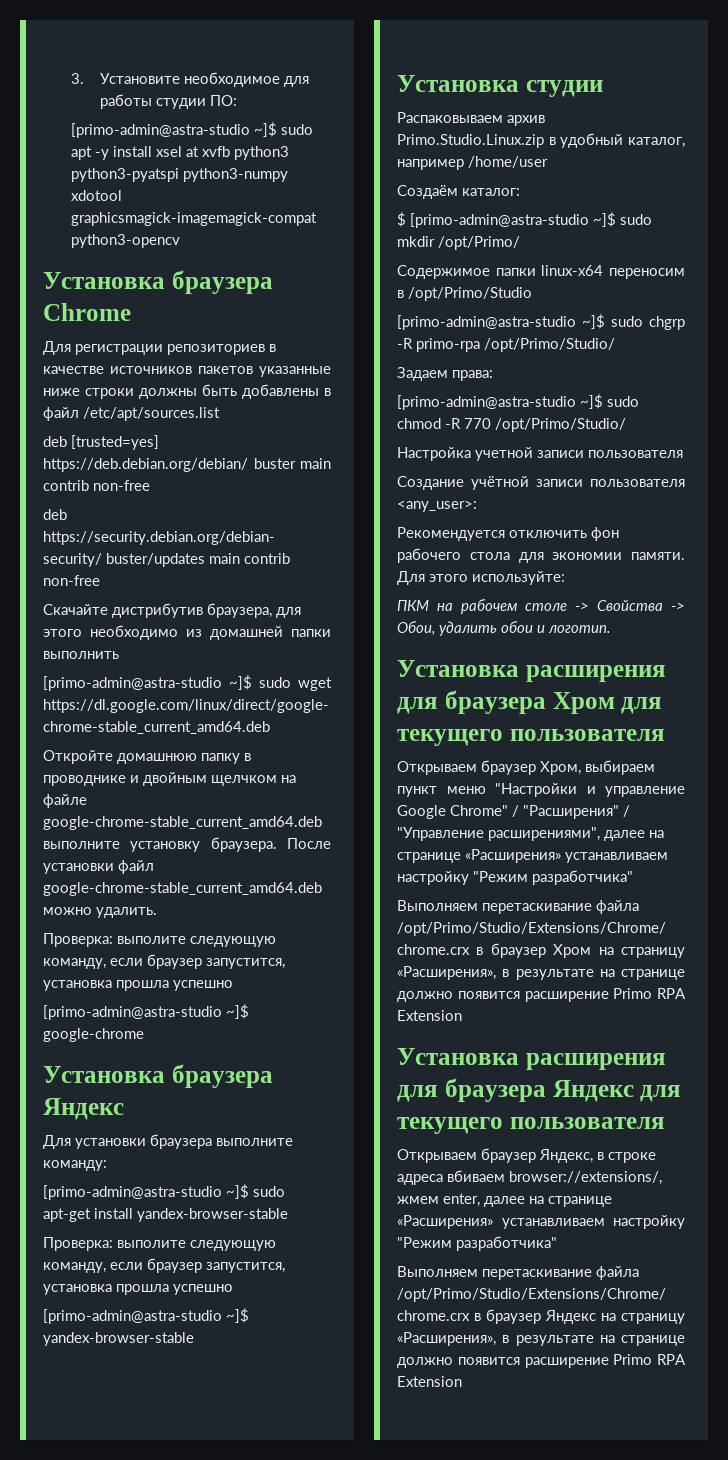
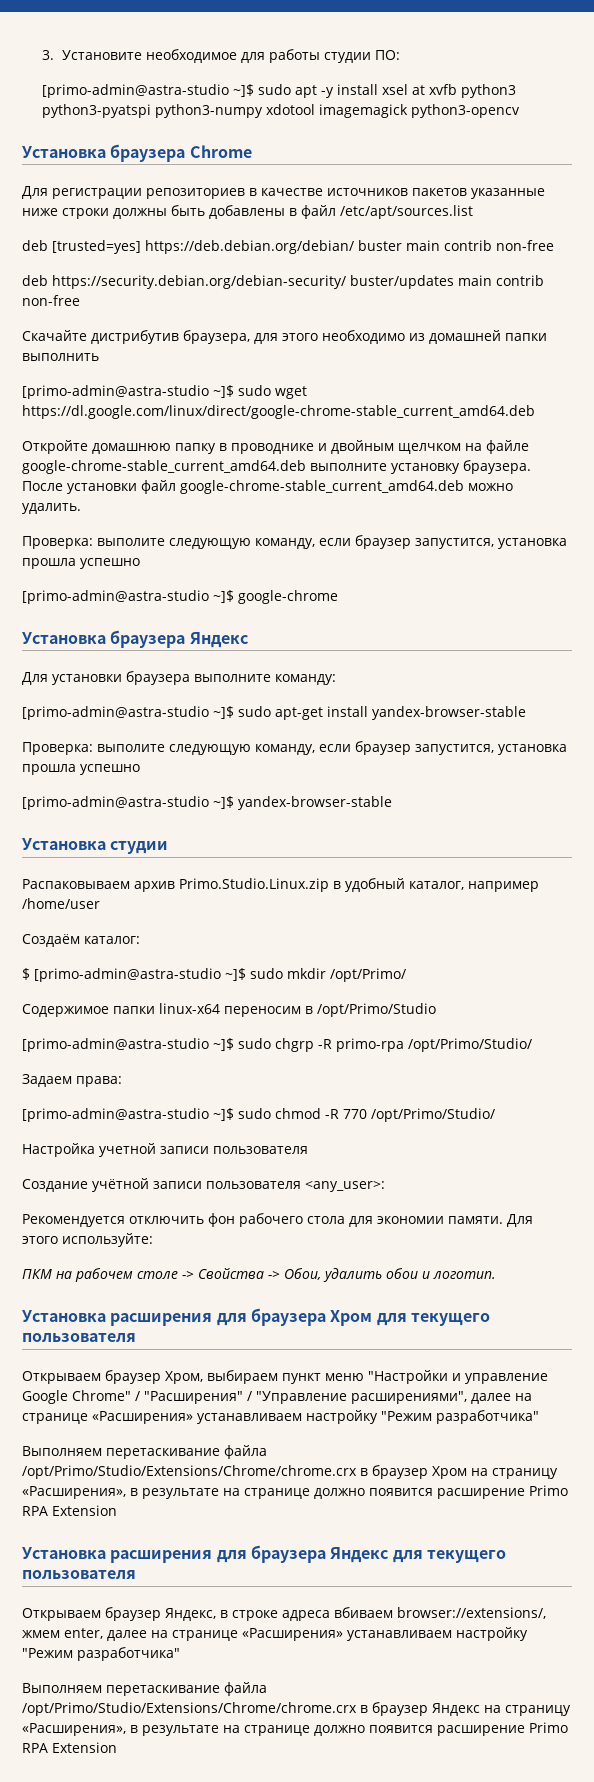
[71,212,318,226] graphicsmagick-imagemagick-compat -> [318,104,408,118] imagemagick

